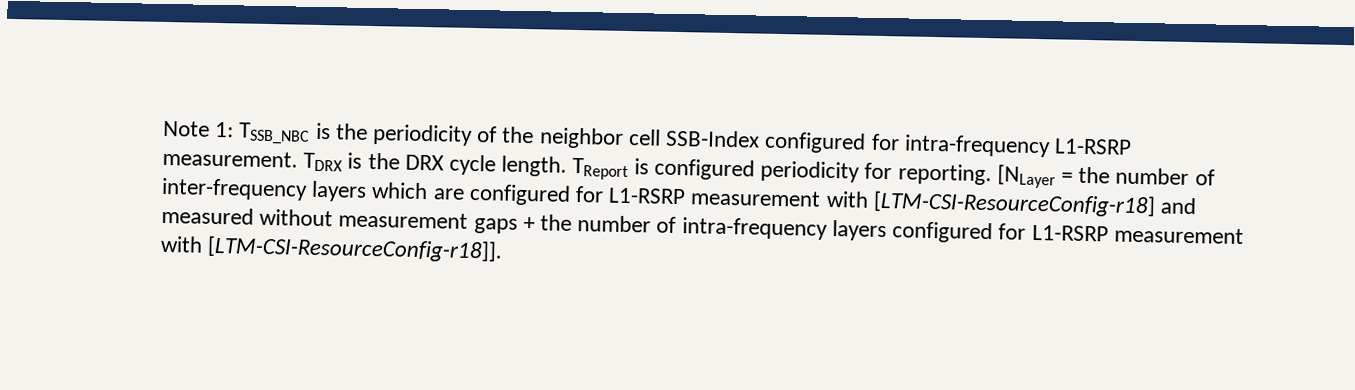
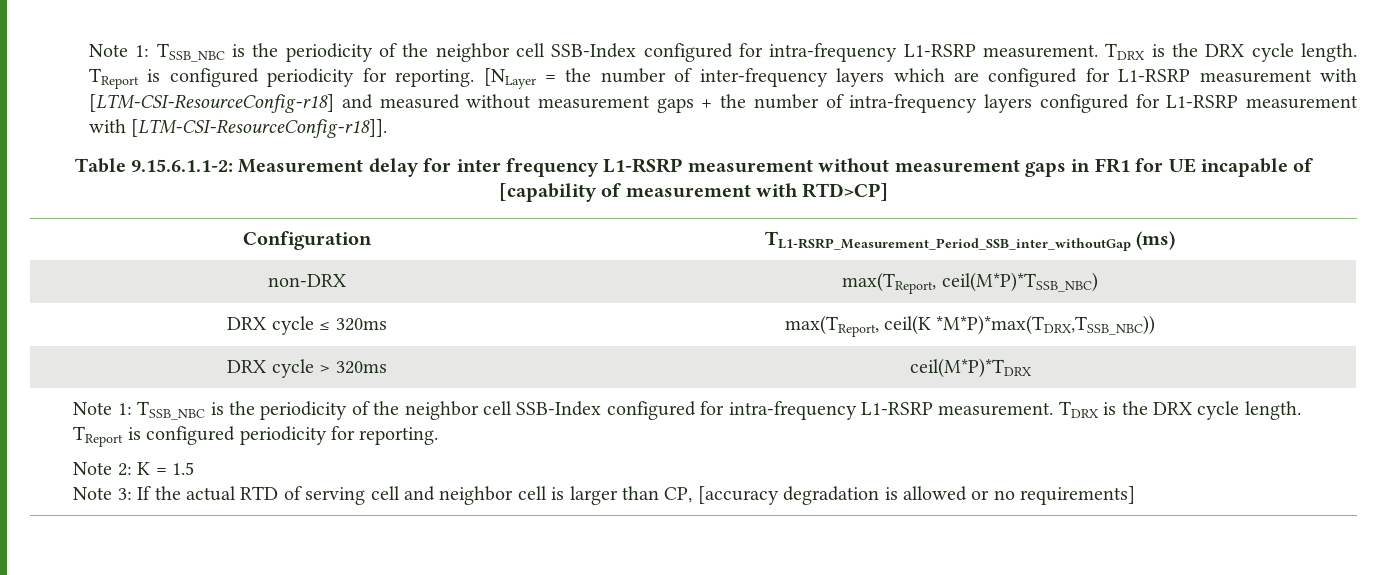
(504, 249) none -> [74,158,1314,177] [498,183,889,202] [242,231,372,250] [764,231,1176,251] [268,274,346,287] [842,272,1098,294] [227,316,387,335] [784,315,1156,337] [227,359,387,378] [909,358,1032,378] [73,401,1301,420] [73,426,439,447] [73,462,195,476] [73,486,1136,505] // Table 9.15.6.1.1-2: Measurement delay for inter frequency L1-RSRP measurement without measurement gaps in FR1 for UE incapable of [capability of measurement with RTD>CP] // Configuration | TL1-RSRP_Measurement_Period_SSB_inter_withoutGap (ms) // non-DRX | max(TReport, ceil(M*P)*TSSB_NBC) // DRX cycle ≤ 320ms | max(TReport, ceil(K *M*P)*max(TDRX,TSSB_NBC)) // DRX cycle > 320ms | ceil(M*P)*TDRX // Note 1: TSSB_NBC is the periodicity of the neighbor cell SSB-Index configured for intra-frequency L1-RSRP measurement. TDRX is the DRX cycle length. TReport is configured periodicity for reporting. // Note 2: K = 1.5 // Note 3: If the actual RTD of serving cell and neighbor cell is larger than CP, [accuracy degradation is allowed or no requirements]

